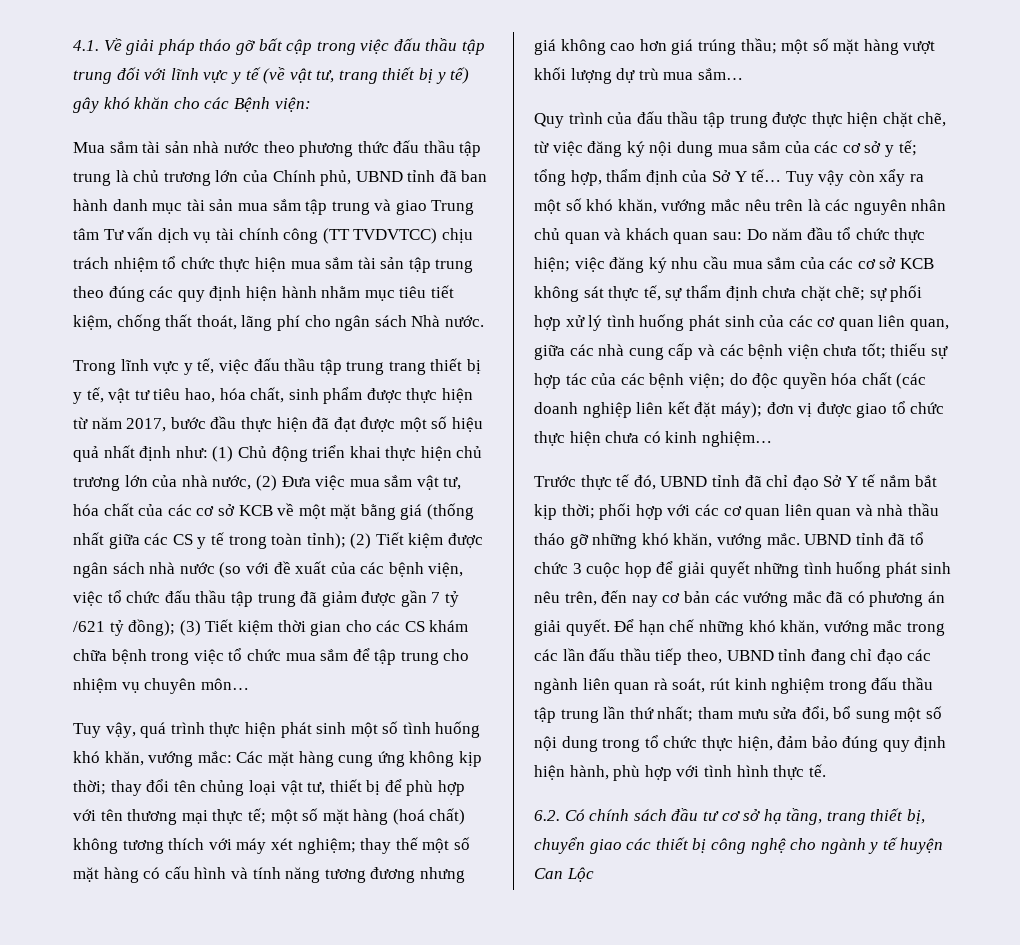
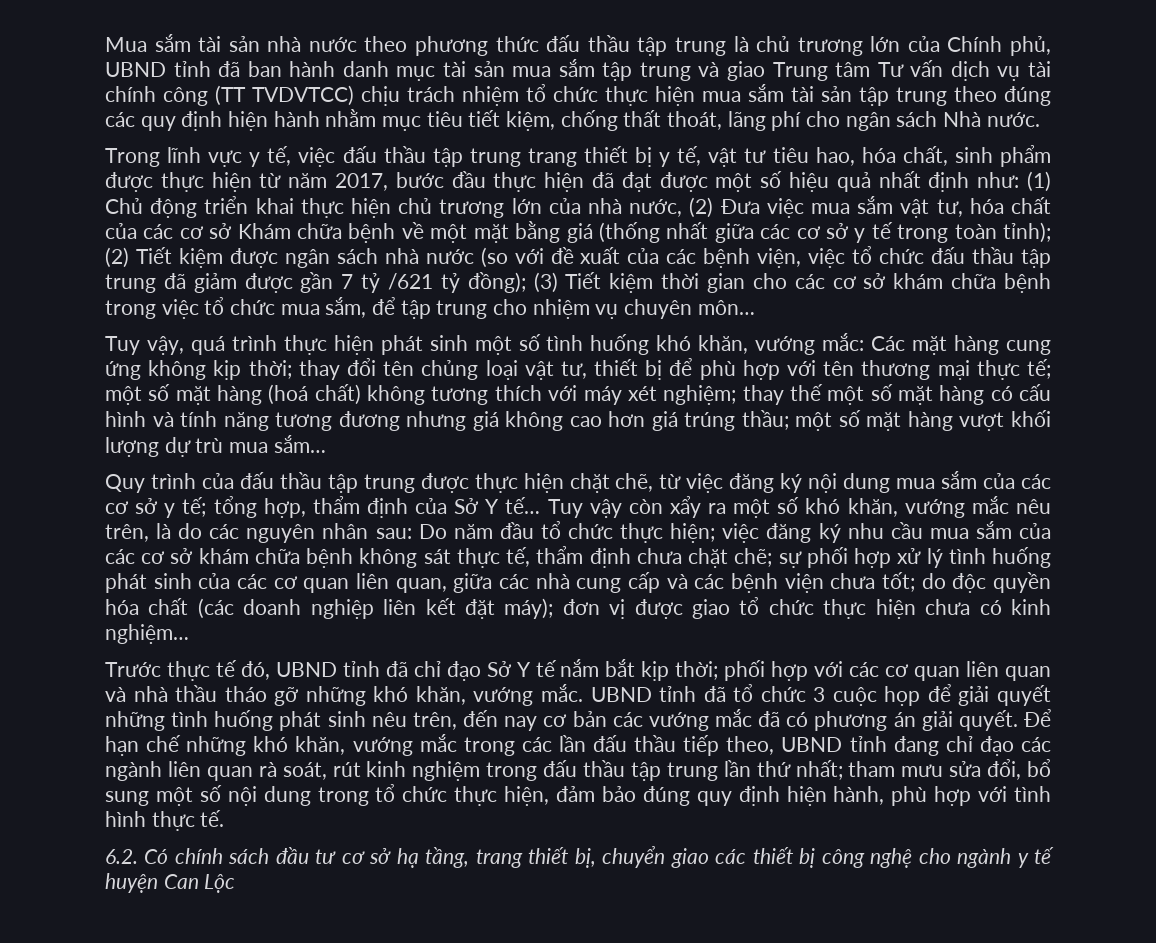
[73,38,486,55] [73,67,470,84] [73,97,311,113] 4.1. Về giải pháp tháo gỡ bất cập trong việc đấu thầu tập trung đối với lĩnh vực y tế (về vật tư, trang thiết bị y tế) gây khó khăn cho các Bệnh viện: // -> (105, 44) none
[238,505,273,516] KCB -> [237,223,396,243] Khám chữa bệnh
[172,534,193,545] CS -> [796,223,849,239] cơ sở
[404,621,425,632] CS -> [832,273,887,289] cơ sở
[320,649,349,661] sắm -> [325,297,367,318] sắm,
[775,199,947,215] [534,228,709,244] trên là các nguyên nhân chủ quan và khách quan -> [105,523,369,543] trên, là do các nguyên nhân
[900,258,935,269] KCB -> [198,548,354,568] khám chữa bệnh
[665,288,683,301] sự -> (531, 557) none
[890,343,949,359] [534,373,725,389] thiếu sự hợp tác của các bệnh viện; -> (915, 582) none

